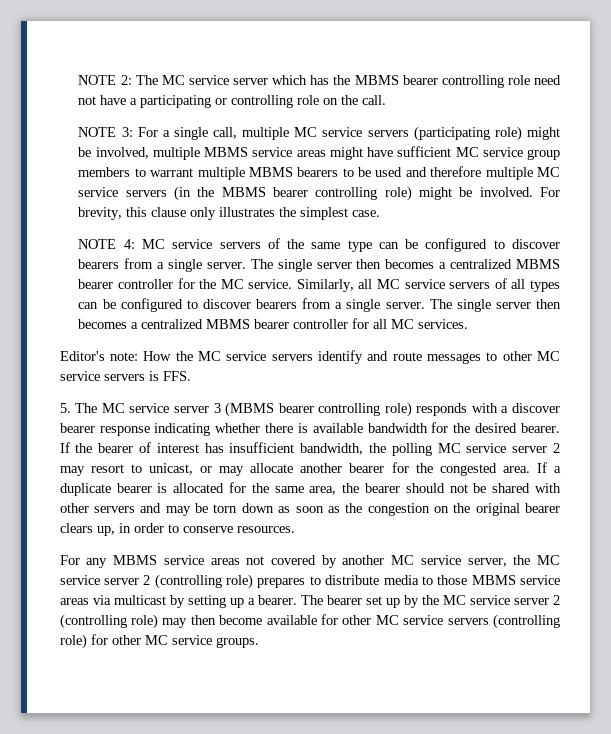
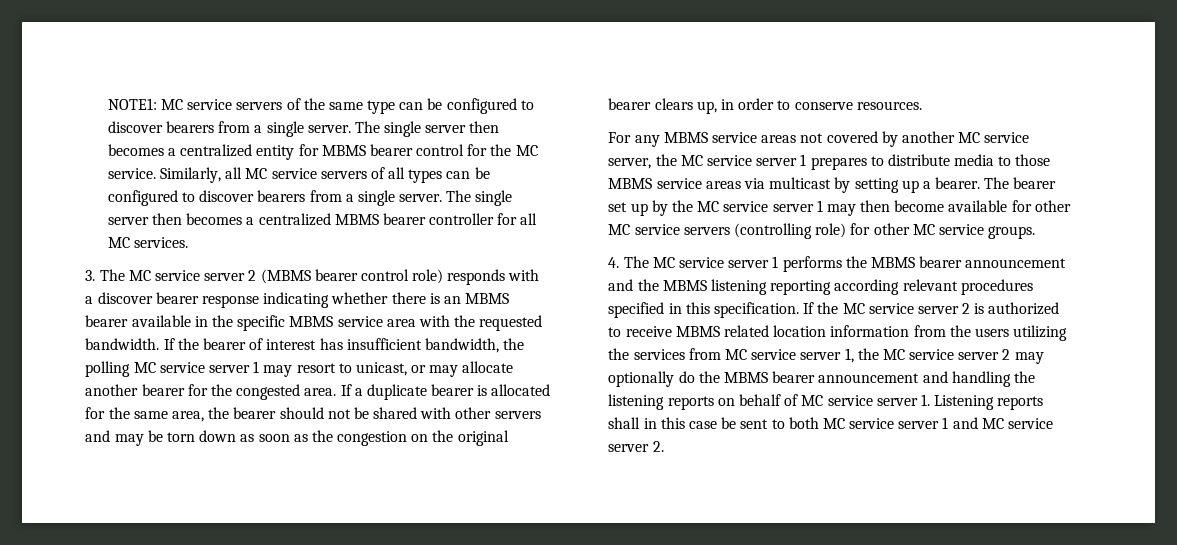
[78,75,562,88] [78,95,387,108] [78,126,561,141] [78,146,560,160] [78,166,561,180] [78,186,561,201] [78,207,381,220] [78,239,135,249] NOTE 2: The MC service server which has the MBMS bearer controlling role need not have a participating or controlling role on the call. // NOTE 3: For a single call, multiple MC service servers (participating role) might be involved, multiple MBMS service areas might have sufficient MC service group members to warrant multiple MBMS bearers to be used and therefore multiple MC service servers (in the MBMS bearer controlling role) might be involved. For brevity, this clause only illustrates the simplest case. // NOTE 4: -> [107,98,157,110] NOTE1:
[516,259,561,269] [78,279,173,289] MBMS bearer controller -> [256,144,465,160] entity for MBMS bearer control
[59,350,560,364] [59,371,191,381] [59,403,221,413] Editor's note: How the MC service servers identify and route messages to other MC service servers is FFS. // 5. The MC service server 3 -> [85,269,257,281] 3. The MC service server 2
[318,403,381,416] controlling -> [360,269,409,281] control
[312,422,561,433] available bandwidth for the desired bearer. -> [443,293,510,304] [85,315,543,331] [85,338,160,350] an MBMS bearer available in the specific MBMS service area with the requested bandwidth.
[553,443,560,453] 2 -> [253,361,260,373] 1
[143,574,254,589] 2 (controlling role) -> [800,154,807,166] 1
[553,595,561,605] [59,614,159,629] 2 (controlling role) -> [816,200,823,212] 1
(259, 642) none -> [608,256,1067,272] [608,279,1033,295] [608,302,1060,318] [608,325,1068,341] [608,348,1044,364] [608,371,1035,387] [608,394,1044,410] [608,417,1053,429] [608,441,664,452] // 4. The MC service server 1 performs the MBMS bearer announcement and the MBMS listening reporting according relevant procedures specified in this specification. If the MC service server 2 is authorized to receive MBMS related location information from the users utilizing the services from MC service server 1, the MC service server 2 may optionally do the MBMS bearer announcement and handling the listening reports on behalf of MC service server 1. Listening reports shall in this case be sent to both MC service server 1 and MC service server 2.

